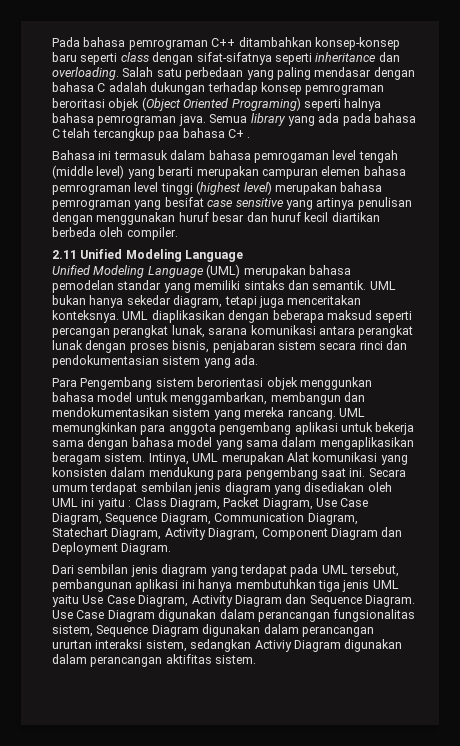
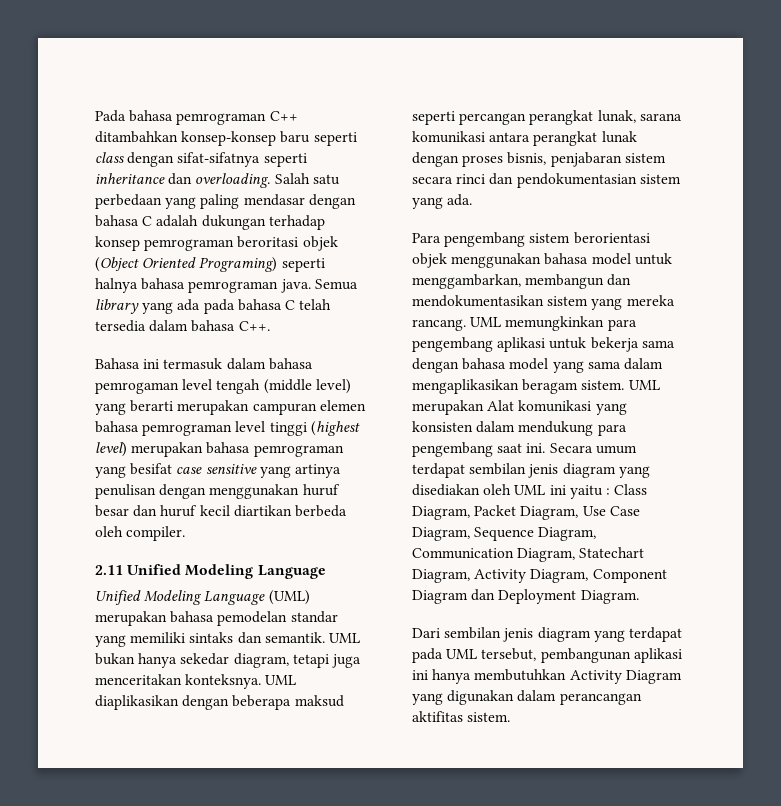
[92,128,251,141] tercangkup paa bahasa C+ . -> [95,320,270,332] tersedia dalam bahasa C++.
[80,377,153,390] Pengembang -> [444,232,526,247] pengembang
[299,377,372,390] menggunkan -> [451,253,542,268] menggunakan
[168,423,216,435] anggota -> (637, 325) none
[148,453,189,465] Intinya, -> (625, 385) none
[317,580,399,592] [52,594,415,607] [52,609,416,622] [52,624,374,637] [52,639,341,652] tiga jenis UML yaitu Use Case Diagram, Activity Diagram dan Sequence Diagram. Use Case Diagram digunakan dalam perancangan fungsionalitas sistem, Sequence Diagram digunakan dalam perancangan ururtan interaksi sistem, sedangkan Activiy Diagram -> [569,670,682,684] [412,693,443,705] Activity Diagram yang

